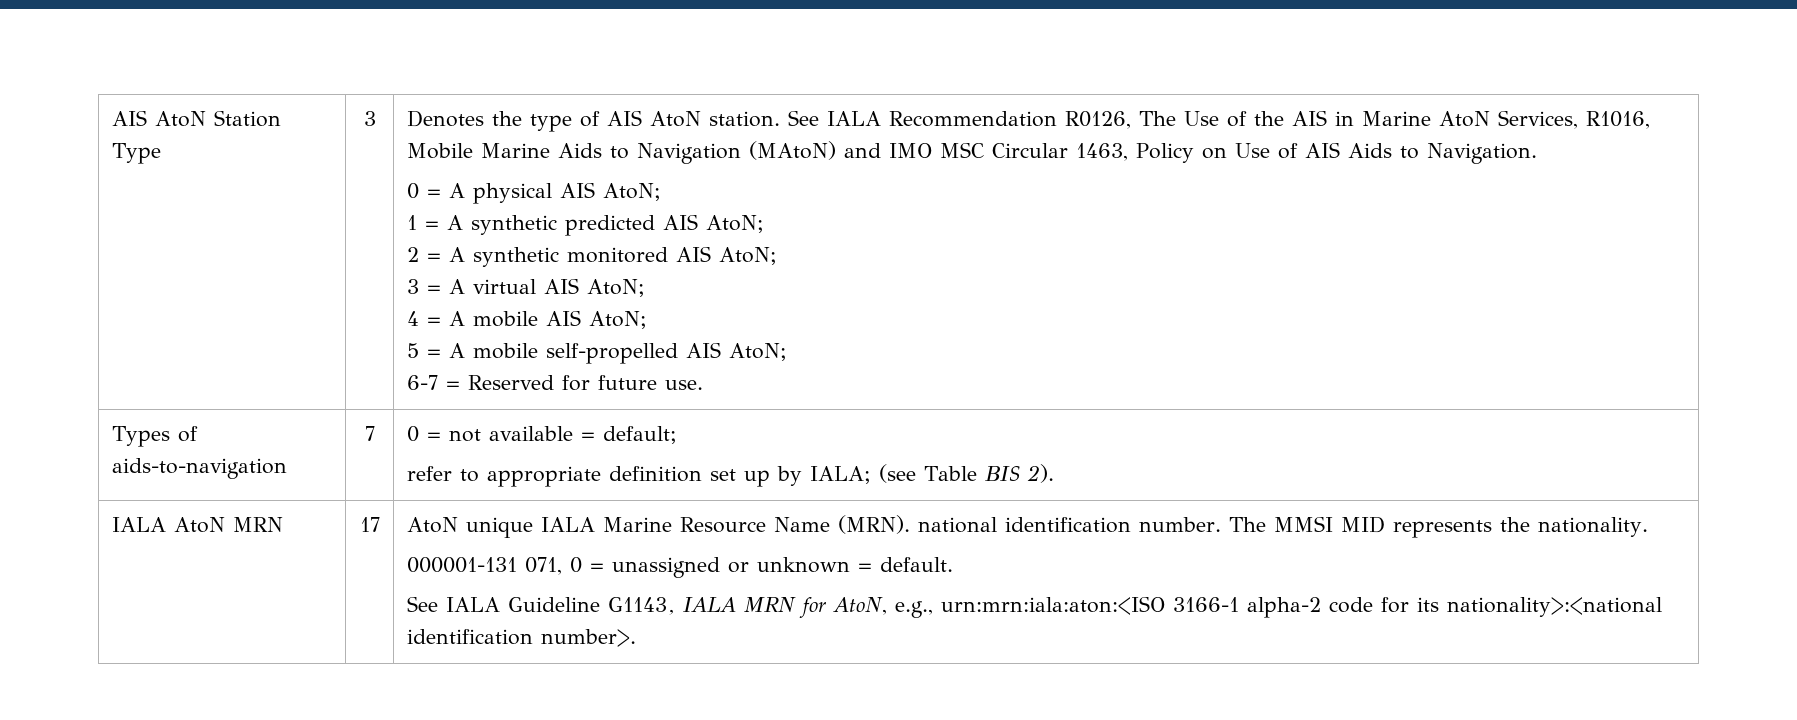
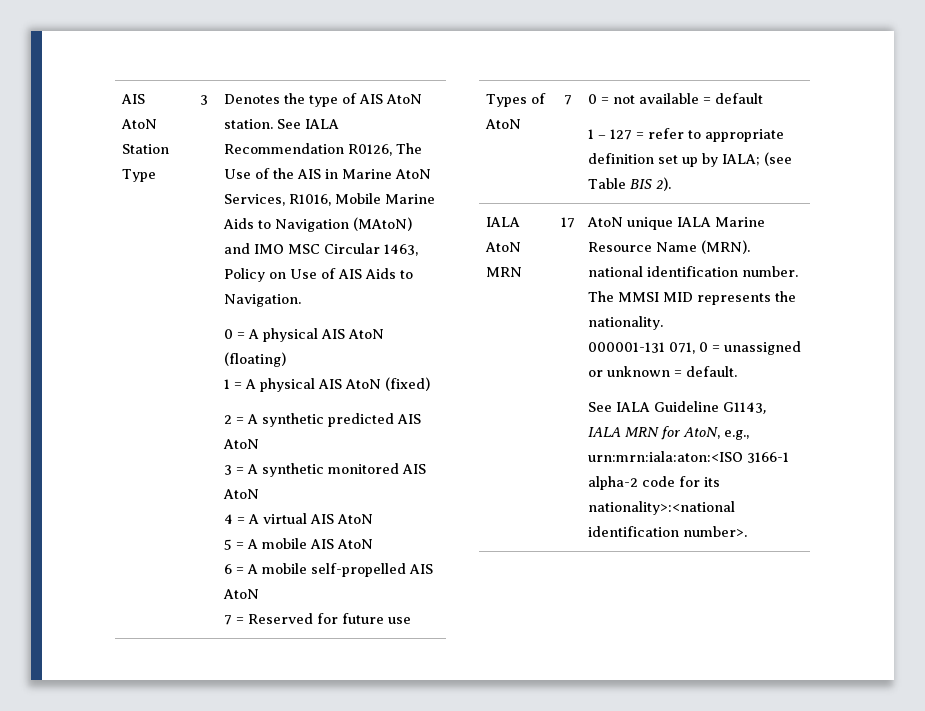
[602,183,661,201] AtoN; -> [347,329,384,339] [223,352,286,367] AtoN (floating)
(463, 222) none -> [259,377,430,392] [223,414,258,424] physical AIS AtoN (fixed) // 2 = A
[705,215,764,233] [406,247,419,262] AtoN; // 2 -> [222,439,259,449] [223,465,232,475] AtoN // 3
[718,247,777,265] [406,279,419,294] AtoN; // 3 -> [222,489,259,499] [223,514,233,524] AtoN // 4
[586,279,645,297] [406,310,647,329] [406,342,787,364] [406,375,438,390] AtoN; // 4 = A mobile AIS AtoN; // 5 = A mobile self-propelled AIS AtoN; // 6-7 -> [336,514,373,524] [223,538,373,550] [223,563,433,577] [222,589,259,599] [223,615,232,625] AtoN // 5 = A mobile AIS AtoN // 6 = A mobile self-propelled AIS AtoN // 7
[664,380,703,390] use. -> [387,617,411,624] use
[111,458,287,479] aids-to-navigation -> [484,119,521,129] AtoN
[602,426,677,444] default; // -> [714,93,763,104] [587,129,644,140] default // 1 – 127 =

